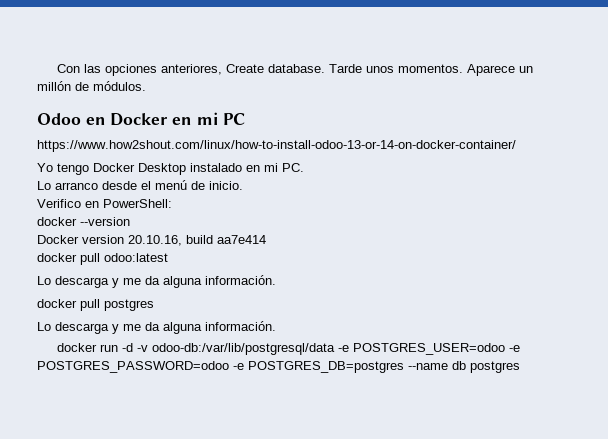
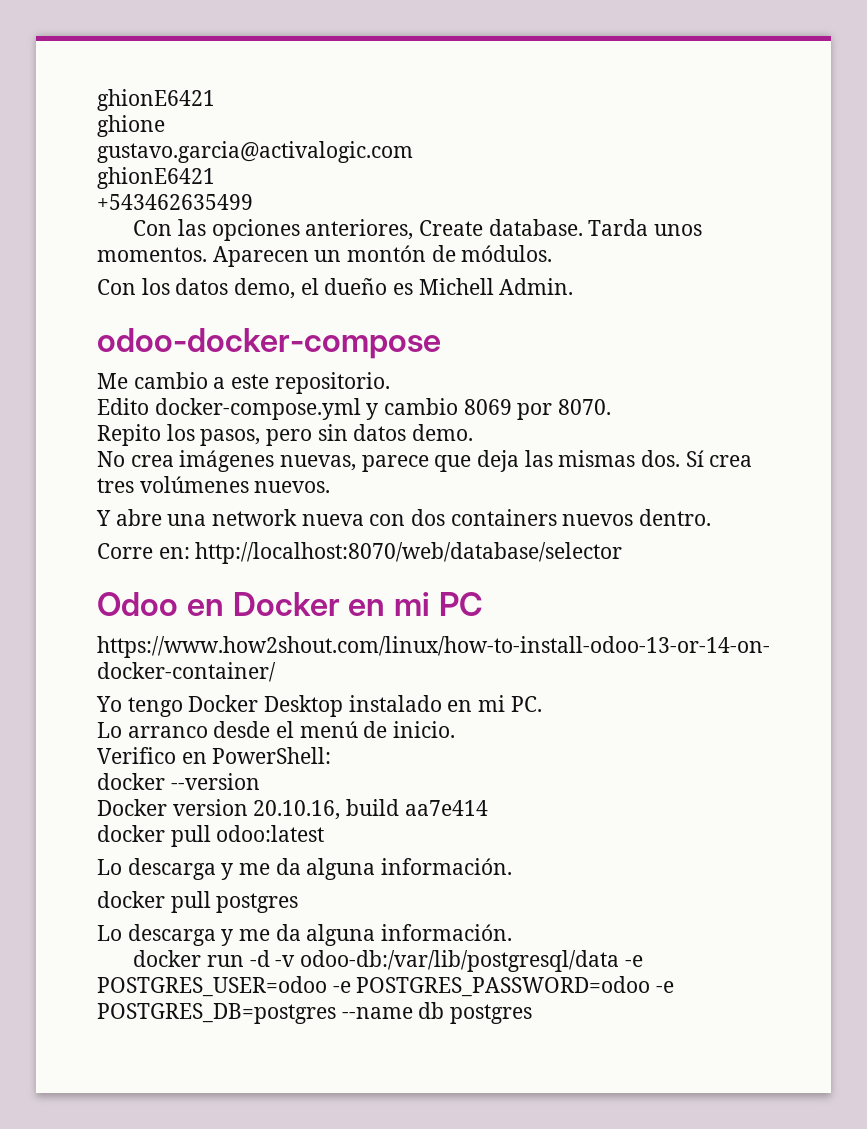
(56, 68) none -> [97,89,215,111] [97,115,165,137] [97,141,413,163] [97,167,215,189] [97,194,253,210] ghionE6421 // ghione // gustavo.garcia@activalogic.com // ghionE6421 // +543462635499 //
[328,64,362,73] Tarde -> [588,219,649,236] Tarda
[466,64,533,76] [37,81,71,91] Aparece un millón -> [212,245,427,267] Aparecen un montón
(146, 86) none -> [97,278,574,299] [97,328,441,359] [97,372,390,394] [97,398,612,420] [97,424,474,446] [97,450,753,472] [97,476,331,493] [96,509,712,526] [97,542,623,564] // Con los datos demo, el dueño es Michell Admin. // odoo-docker-compose // Me cambio a este repositorio. // Edito docker-compose.yml y cambio 8069 por 8070. // Repito los pasos, pero sin datos demo. // No crea imágenes nuevas, parece que deja las mismas dos. Sí crea tres volúmenes nuevos. // Y abre una network nueva con dos containers nuevos dentro. // Corre en: http://localhost:8070/web/database/selector

